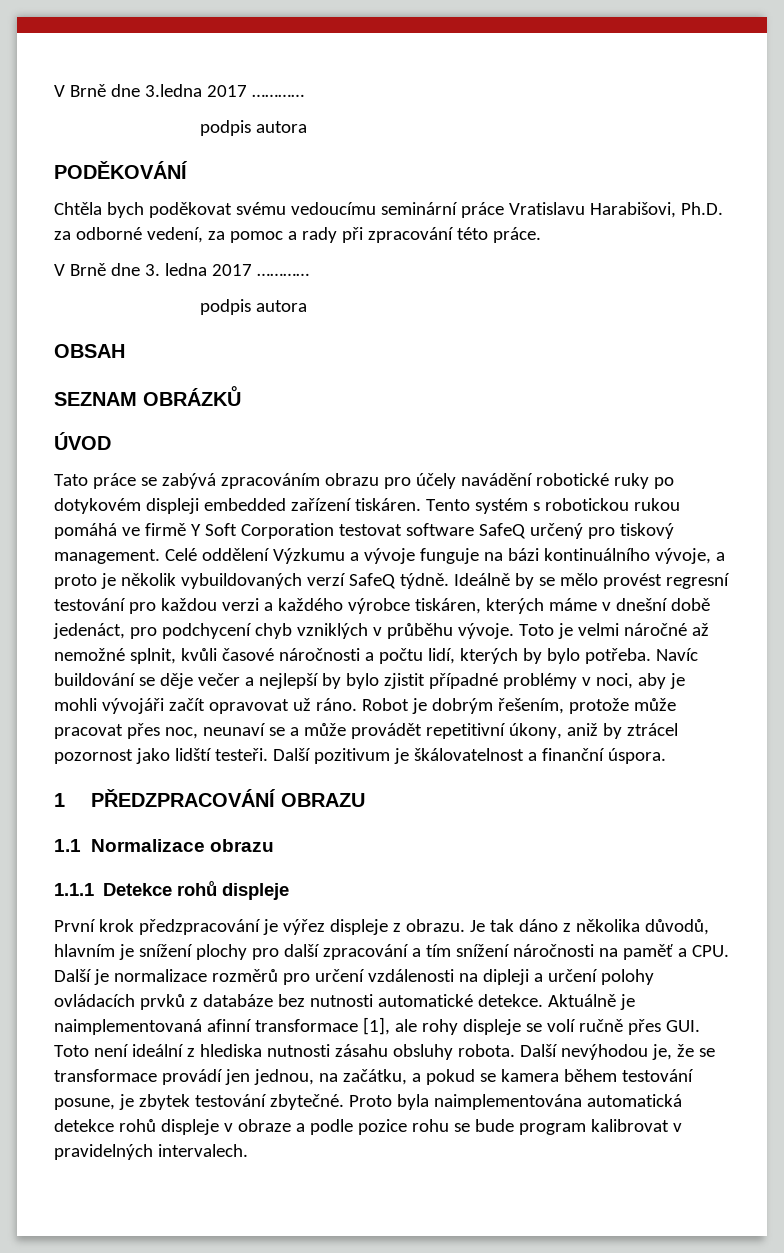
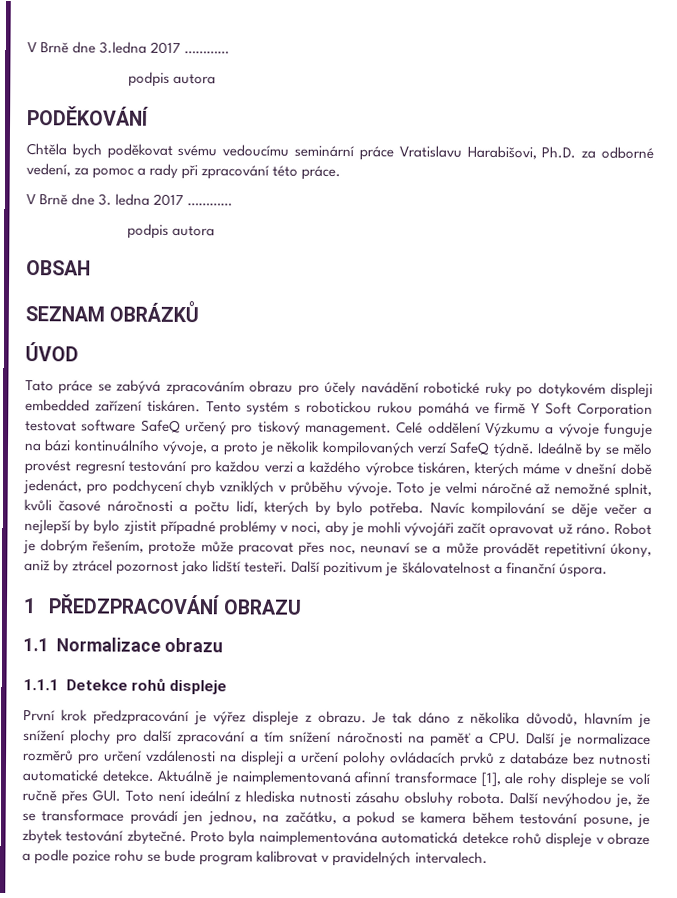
[180,573,302,589] vybuildovaných -> [321,440,415,457] kompilovaných
[54,673,136,686] buildování -> [471,501,546,518] kompilování
[482,969,529,985] dipleji -> [241,750,284,766] displeji

